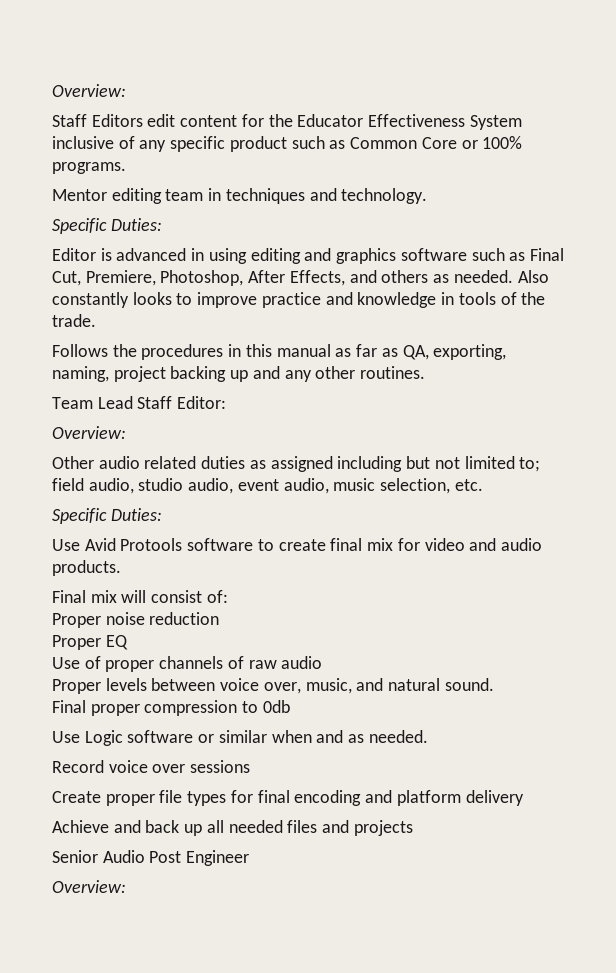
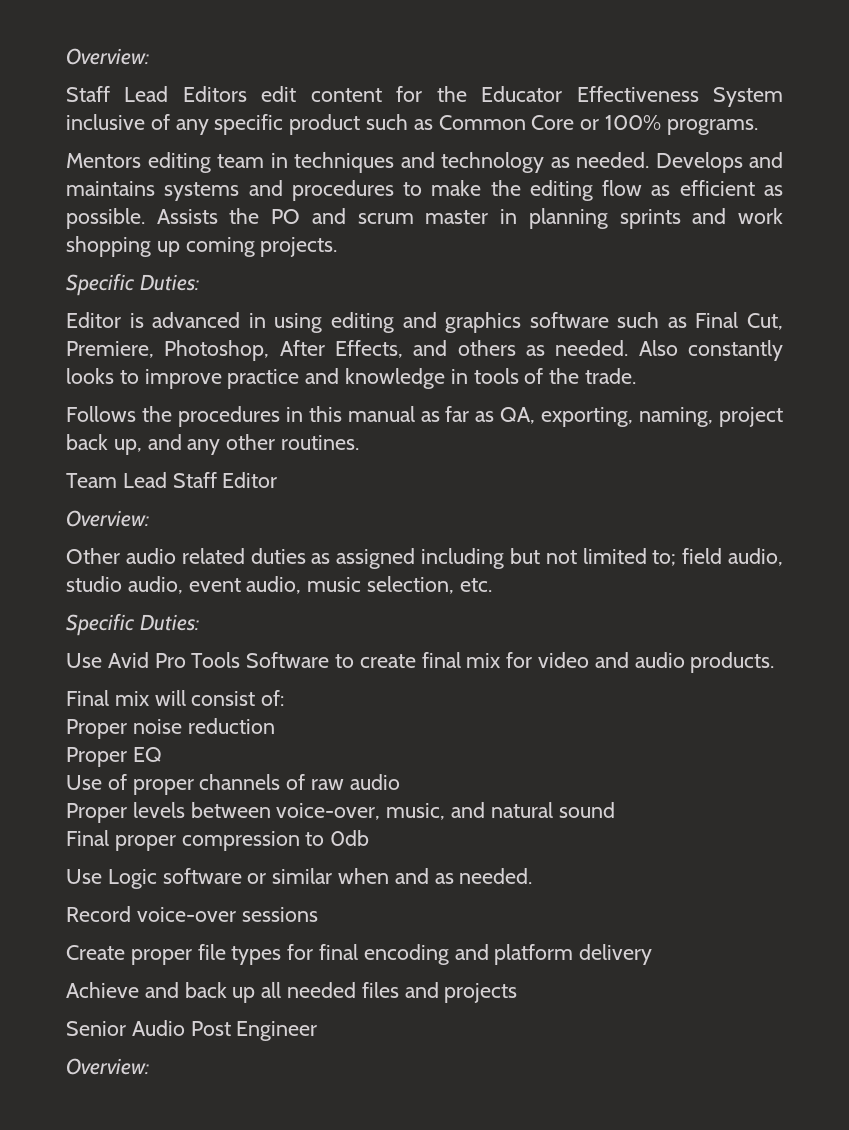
(87, 120) none -> [124,86,169,102] Lead
[52,189,107,201] Mentor -> [66,153,141,168] Mentors
[341,188,428,204] technology. -> [441,152,783,173] [66,180,783,201] [66,208,784,229] [66,236,338,257] technology as needed. Develops and maintains systems and procedures to make the editing flow as efficient as possible. Assists the PO and scrum master in planning sprints and work shopping up coming projects.
[170,366,249,382] backing up -> [66,434,142,455] back up,
[177,396,227,409] Editor: -> [222,472,278,488] Editor
[120,538,254,551] Protools software -> [154,652,330,668] Pro Tools Software
[220,678,301,694] voice over, -> [276,803,381,820] voice-over,
[444,678,494,691] sound. -> [558,802,615,818] sound
[108,760,186,773] voice over -> [136,907,236,922] voice-over

